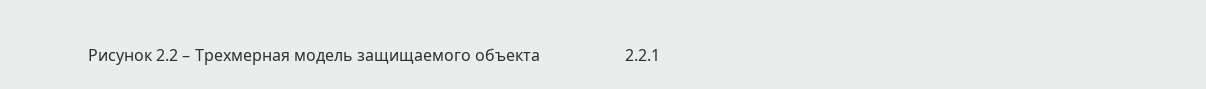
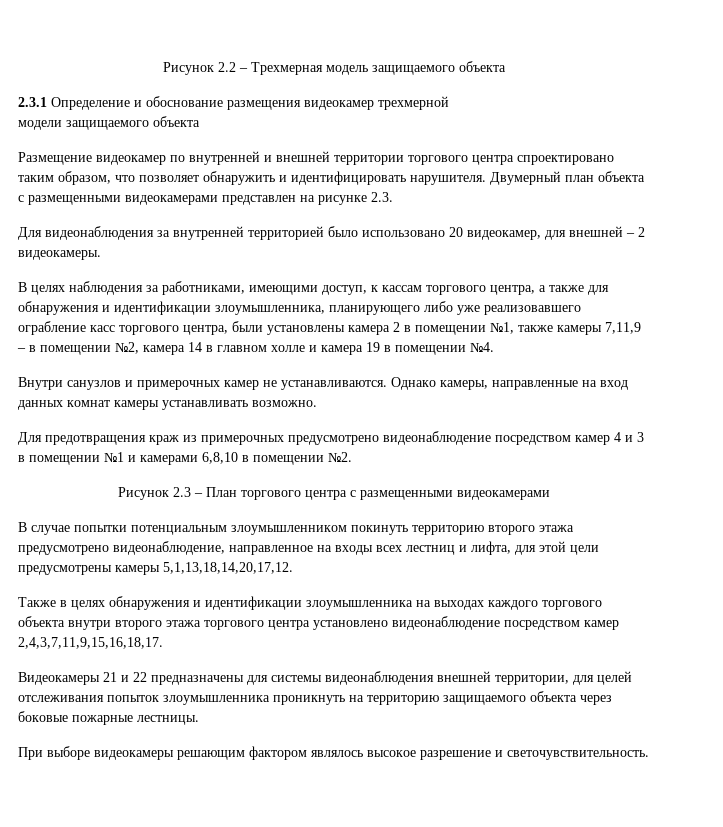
[625,49,660,61] 2.2.1 -> [18,96,449,110] [18,116,200,130] [18,151,614,165] [18,171,645,185] [18,192,393,205] [18,226,645,240] [18,250,101,260] [18,281,609,295] [18,301,581,315] [18,321,641,335] [17,342,494,355] [18,377,628,390] [18,400,317,410] [18,431,644,445] [18,452,352,465] [118,487,550,500] [18,522,574,535] [18,541,599,555] [18,562,293,575] [18,596,602,610] [18,616,619,630] [18,637,163,649] [18,671,632,685] [18,691,612,705] [18,711,199,725] [18,746,649,760] 2.3.1 Определение и обоснование размещения видеокамер трехмерной // модели защищаемого объекта // Размещение видеокамер по внутренней и внешней территории торгового центра спроектировано таким образом, что позволяет обнаружить и идентифицировать нарушителя. Двумерный план объекта с размещенными видеокамерами представлен на рисунке 2.3. // Для видеонаблюдения за внутренней территорией было использовано 20 видеокамер, для внешней – 2 видеокамеры. // В целях наблюдения за работниками, имеющими доступ, к кассам торгового центра, а также для обнаружения и идентификации злоумышленника, планирующего либо уже реализовавшего ограбление касс торгового центра, были установлены камера 2 в помещении №1, также камеры 7,11,9 – в помещении №2, камера 14 в главном холле и камера 19 в помещении №4. // Внутри санузлов и примерочных камер не устанавливаются. Однако камеры, направленные на вход данных комнат камеры устанавливать возможно. // Для предотвращения краж из примерочных предусмотрено видеонаблюдение посредством камер 4 и 3 в помещении №1 и камерами 6,8,10 в помещении №2. // Рисунок 2.3 – План торгового центра с размещенными видеокамерами // В случае попытки потенциальным злоумышленником покинуть территорию второго этажа предусмотрено видеонаблюдение, направленное на входы всех лестниц и лифта, для этой цели предусмотрены камеры 5,1,13,18,14,20,17,12. // Также в целях обнаружения и идентификации злоумышленника на выходах каждого торгового объекта внутри второго этажа торгового центра установлено видеонаблюдение посредством камер 2,4,3,7,11,9,15,16,18,17. // Видеокамеры 21 и 22 предназначены для системы видеонаблюдения внешней территории, для целей отслеживания попыток злоумышленника проникнуть на территорию защищаемого объекта через боковые пожарные лестницы. // При выборе видеокамеры решающим фактором являлось высокое разрешение и светочувствительность.

